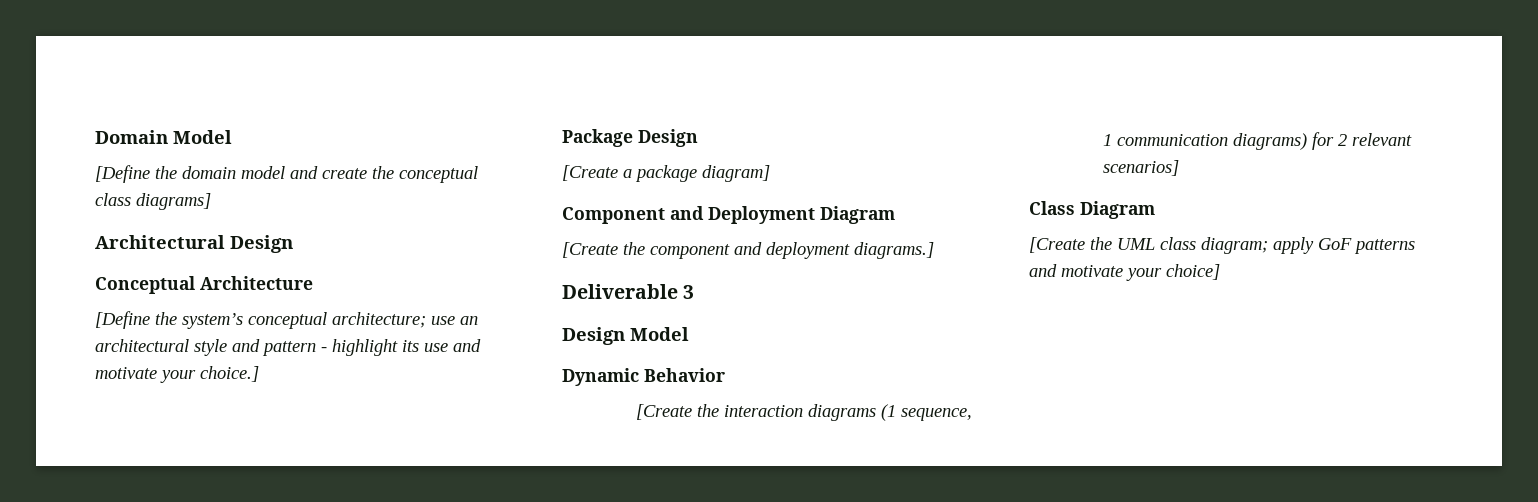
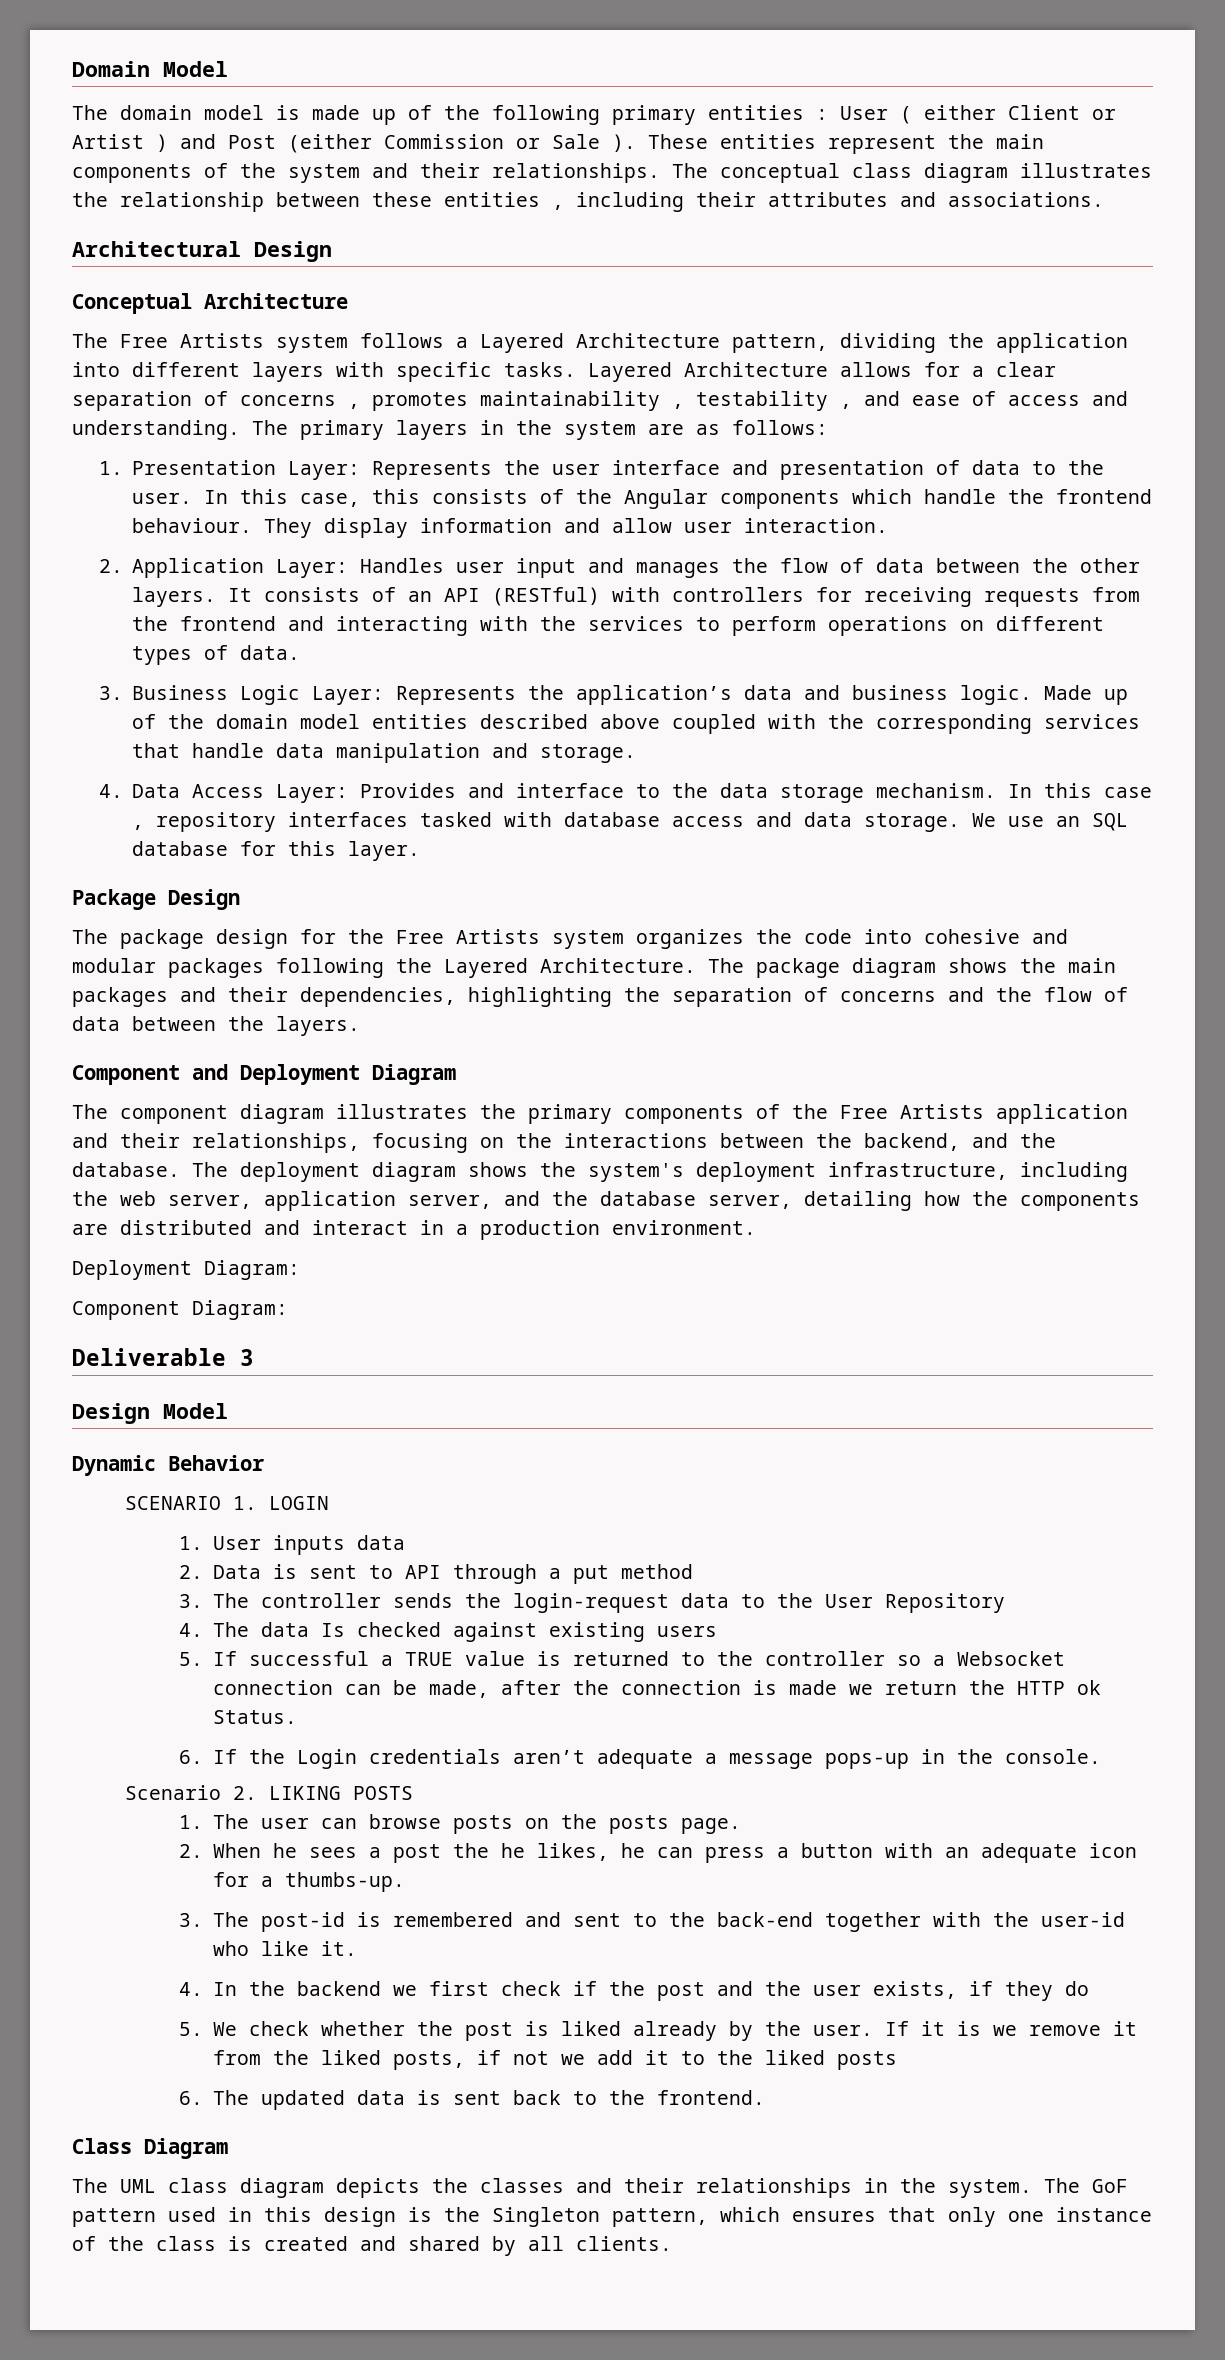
[95,165,478,183] [95,193,211,210] [95,235,293,253] [95,276,313,294] [95,311,478,329] [95,339,481,356] [95,366,259,383] [562,129,698,147] [562,165,770,182] [562,206,895,224] [562,242,934,259] [Define the domain model and create the conceptual class diagrams] // Architectural Design // Conceptual Architecture // [Define the system’s conceptual architecture; use an architectural style and pattern - highlight its use and motivate your choice.] // Package Design // [Create a package diagram] // Component and Deployment Diagram // [Create the component and deployment diagrams.] -> [72,105,1116,125] [72,134,1044,154] [72,163,1152,183] [72,192,1104,212] [72,241,332,262] [72,293,348,314] [72,333,1128,353] [72,362,1056,382] [72,391,1128,411] [72,420,828,440] [98,460,1105,480] [132,489,1153,509] [132,518,889,538] [98,558,1141,578] [132,587,1141,607] [132,616,1105,636] [132,645,301,665] [98,685,1129,705] [132,714,1141,734] [132,743,637,763] [98,783,1153,803] [132,812,1129,832] [132,841,421,861] [72,889,240,910] [72,929,1068,949] [72,958,1116,978] [72,987,1128,1007] [72,1016,360,1036] [72,1064,456,1085] [72,1104,1128,1124] [72,1133,1056,1153] [72,1162,1128,1182] [72,1191,1140,1211] [72,1220,756,1240] [72,1260,300,1280] [72,1300,288,1320] The domain model is made up of the following primary entities : User ( either Client or Artist ) and Post (either Commission or Sale ). These entities represent the main components of the system and their relationships. The conceptual class diagram illustrates the relationship between these entities , including their attributes and associations. // Architectural Design // Conceptual Architecture // The Free Artists system follows a Layered Architecture pattern, dividing the application into different layers with specific tasks. Layered Architecture allows for a clear separation of concerns , promotes maintainability , testability , and ease of access and understanding. The primary layers in the system are as follows: // 1. Presentation Layer: Represents the user interface and presentation of data to the user. In this case, this consists of the Angular components which handle the frontend behaviour. They display information and allow user interaction. // 2. Application Layer: Handles user input and manages the flow of data between the other layers. It consists of an API (RESTful) with controllers for receiving requests from the frontend and interacting with the services to perform operations on different types of data. // 3. Business Logic Layer: Represents the application’s data and business logic. Made up of the domain model entities described above coupled with the corresponding services that handle data manipulation and storage. // 4. Data Access Layer: Provides and interface to the data storage mechanism. In this case , repository interfaces tasked with database access and data storage. We use an SQL database for this layer. // Package Design // The package design for the Free Artists system organizes the code into cohesive and modular packages following the Layered Architecture. The package diagram shows the main packages and their dependencies, highlighting the separation of concerns and the flow of data between the layers. // Component and Deployment Diagram // The component diagram illustrates the primary components of the Free Artists application and their relationships, focusing on the interactions between the backend, and the database. The deployment diagram shows the system's deployment infrastructure, including the web server, application server, and the database server, detailing how the components are distributed and interact in a production environment. // Deployment Diagram: // Component Diagram:
[635,404,972,421] [1102,132,1412,150] [1102,160,1179,176] [1029,201,1155,219] [1029,237,1415,254] [1029,264,1220,281] [Create the interaction diagrams (1 sequence, 1 communication diagrams) for 2 relevant scenarios] // Class Diagram // [Create the UML class diagram; apply GoF patterns and motivate your choice] -> [125,1496,330,1510] [178,1535,405,1555] [178,1564,693,1584] [178,1593,1005,1613] [178,1622,717,1642] [178,1651,1065,1666] [212,1680,1101,1698] [212,1710,297,1724] [178,1749,1101,1769] [125,1785,414,1800] [178,1814,741,1834] [178,1843,1137,1863] [212,1872,405,1892] [178,1912,1125,1932] [212,1941,357,1956] [178,1981,1089,2001] [178,2021,1137,2041] [212,2050,897,2070] [178,2090,765,2110] [72,2138,228,2159] [72,2178,1128,2198] [72,2207,1152,2227] [72,2236,672,2256] SCENARIO 1. LOGIN // 1. User inputs data // 2. Data is sent to API through a put method // 3. The controller sends the login-request data to the User Repository // 4. The data Is checked against existing users // 5. If successful a TRUE value is returned to the controller so a Websocket connection can be made, after the connection is made we return the HTTP ok Status. // 6. If the Login credentials aren’t adequate a message pops-up in the console. // Scenario 2. LIKING POSTS // 1. The user can browse posts on the posts page. // 2. When he sees a post the he likes, he can press a button with an adequate icon for a thumbs-up. // 3. The post-id is remembered and sent to the back-end together with the user-id who like it. // 4. In the backend we first check if the post and the user exists, if they do // 5. We check whether the post is liked already by the user. If it is we remove it from the liked posts, if not we add it to the liked posts // 6. The updated data is sent back to the frontend. // Class Diagram // The UML class diagram depicts the classes and their relationships in the system. The GoF pattern used in this design is the Singleton pattern, which ensures that only one instance of the class is created and shared by all clients.

